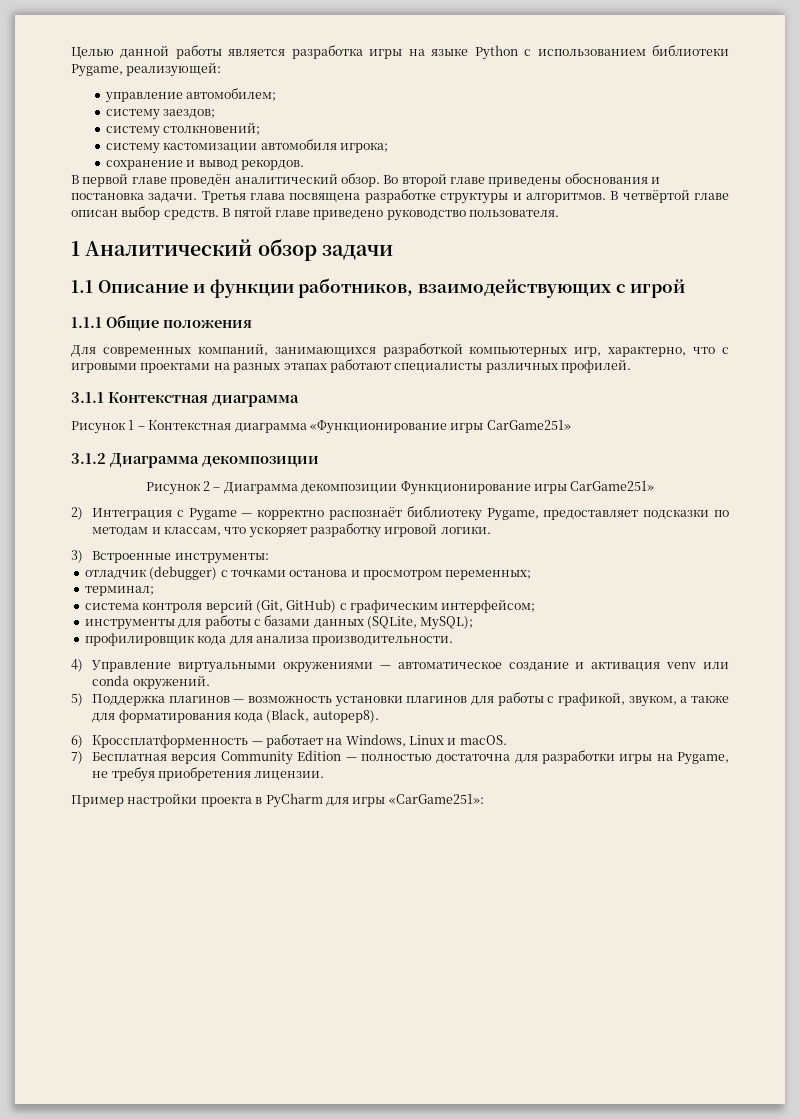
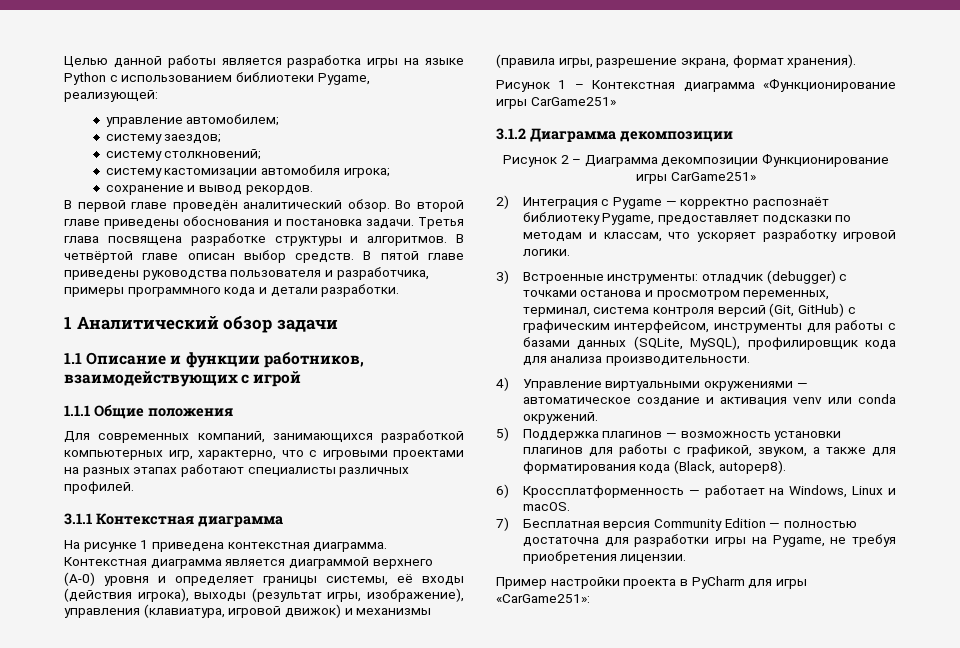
[313,209,559,221] приведено руководство пользователя. -> [64,267,429,280] [64,284,400,297] приведены руководства пользователя и разработчика, примеры программного кода и детали разработки.
(299, 401) none -> [64,540,388,552] [64,557,433,569] [64,572,464,586] [64,588,464,602] [64,604,432,618] [496,54,857,68] // На рисунке 1 приведена контекстная диаграмма. Контекстная диаграмма является диаграммой верхнего (A-0) уровня и определяет границы системы, её входы (действия игрока), выходы (результат игры, изображение), управления (клавиатура, игровой движок) и механизмы (правила игры, разрешение экрана, формат хранения).
(269, 558) // -> (699, 279) none
[445,570,532,580] [84,586,154,596] переменных; // терминал; // -> [743,290,830,300] [522,307,590,317] переменных, терминал,
[441,599,536,613] интерфейсом; // -> [614,320,710,333] интерфейсом,
[420,616,474,630] MySQL); // -> [690,336,741,350] MySQL),

